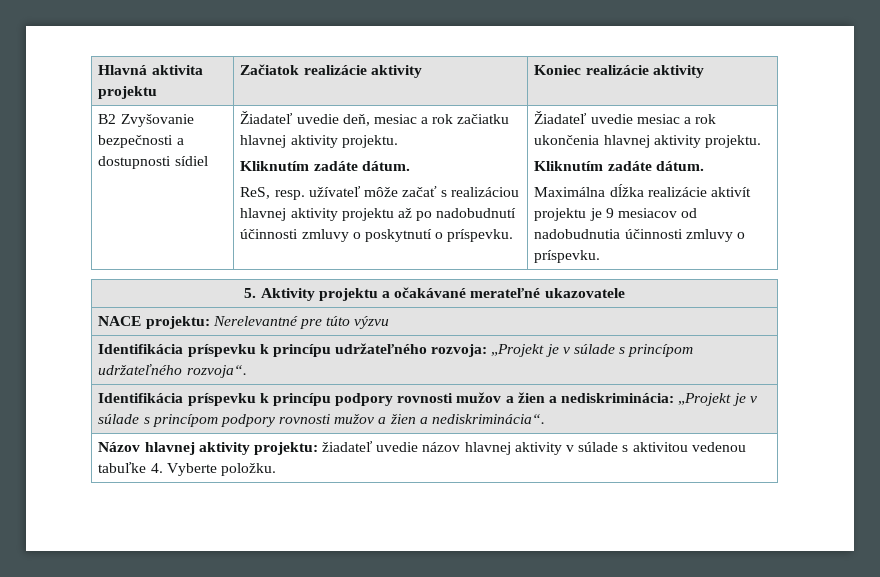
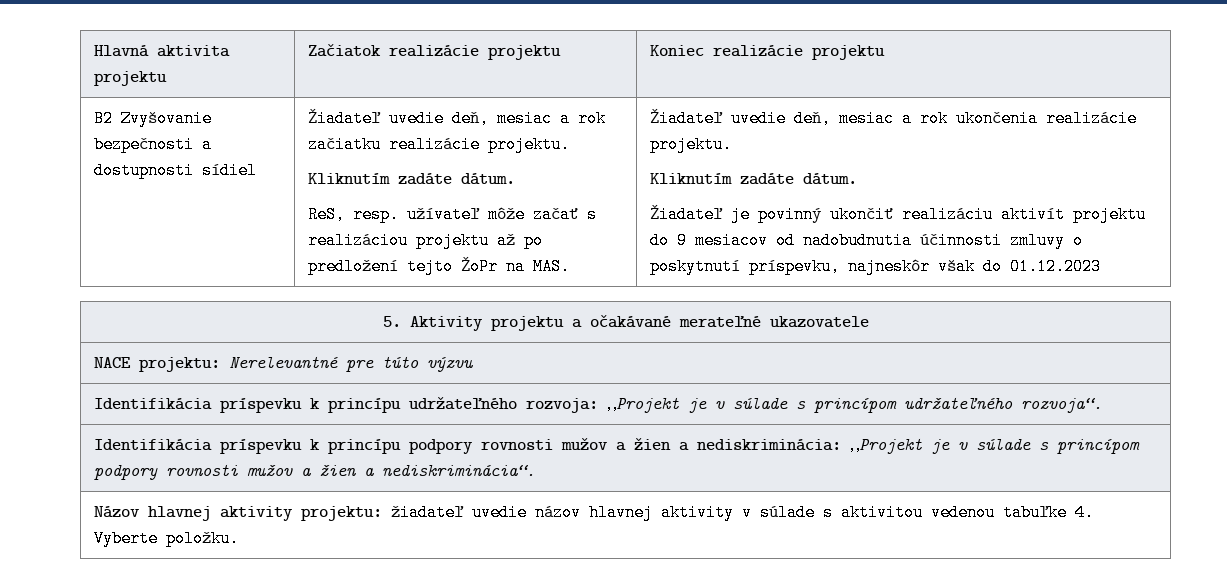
[370,65,422,78] aktivity -> [488,45,562,60] projektu
[652,65,704,78] aktivity -> [812,45,886,60] projektu
[240,135,338,148] hlavnej aktivity -> [389,136,481,153] realizácie
[240,208,338,221] hlavnej aktivity -> (409, 240) none
[436,208,517,218] [240,229,514,242] [534,111,633,124] nadobudnutí účinnosti zmluvy o poskytnutí o príspevku. | Žiadateľ uvedie -> [308,256,571,275] [650,108,832,127] predložení tejto ŽoPr na MAS. | Žiadateľ uvedie deň,
[603,135,761,148] [534,161,704,171] [534,184,707,197] hlavnej aktivity projektu. // Kliknutím zadáte dátum. // Maximálna dĺžka realizácie -> [1046,110,1138,127] [650,136,733,153] [650,173,858,185] [650,204,994,223] realizácie projektu. // Kliknutím zadáte dátum. // Žiadateľ je povinný ukončiť realizáciu
[589,208,602,221] je -> [650,232,670,249] do
[534,250,601,263] príspevku. -> [650,258,1102,275] poskytnutí príspevku, najneskôr však do 01.12.2023

